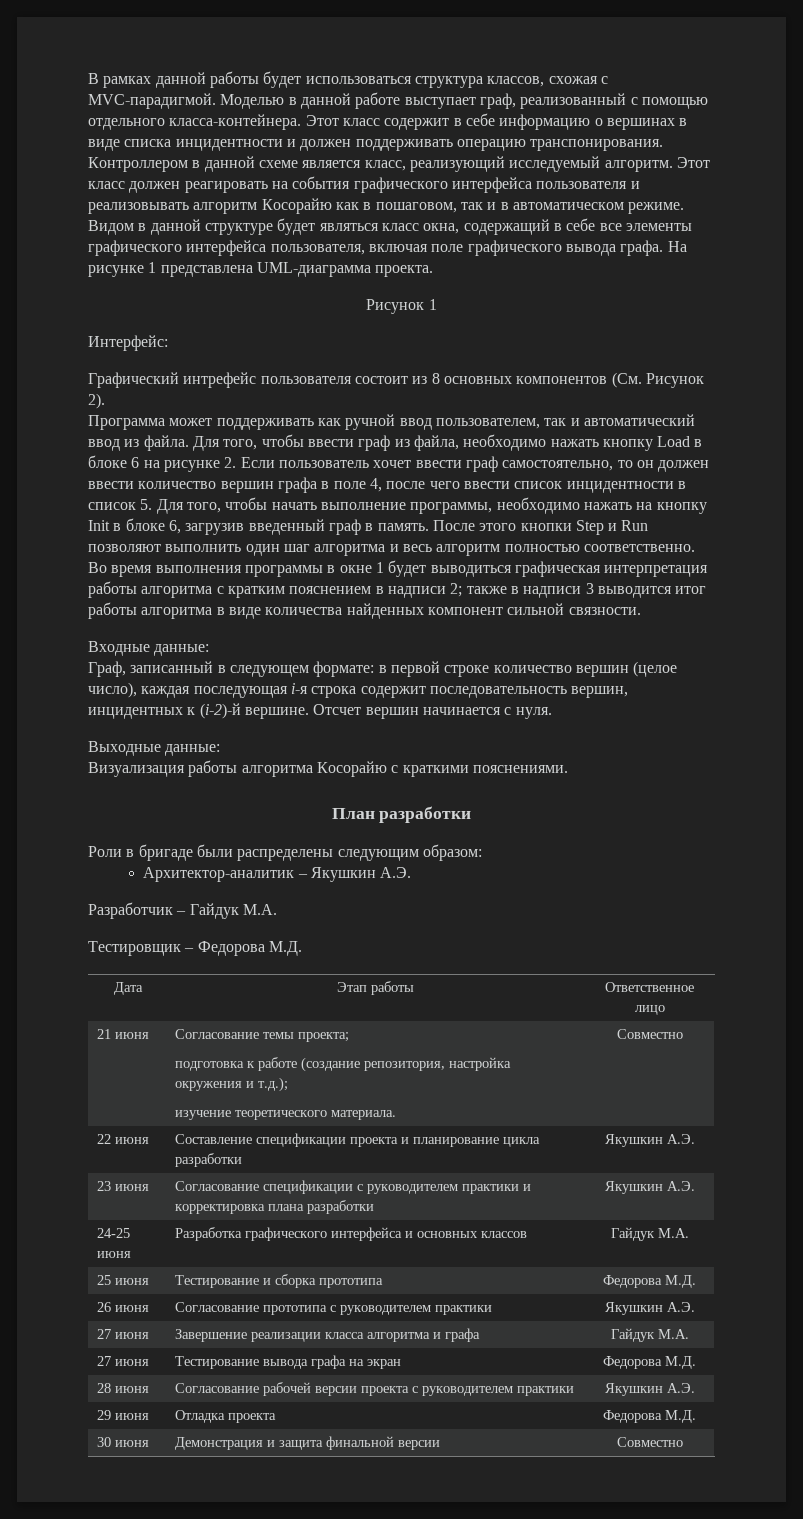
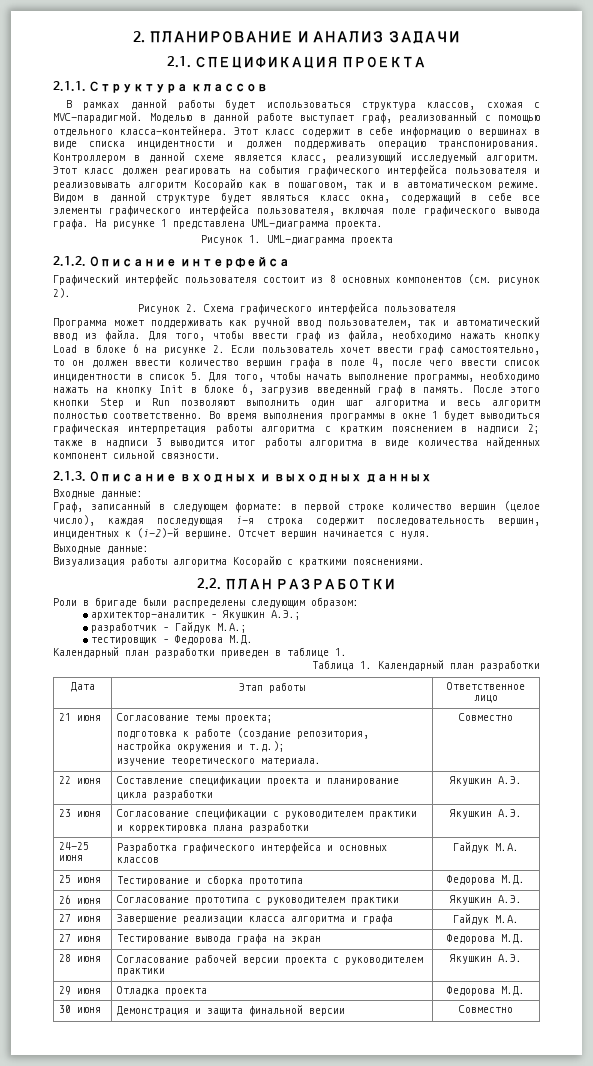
(88, 78) none -> [133,31,460,44] [167,56,426,69] [53,81,269,93] 2. ПЛАНИРОВАНИЕ И АНАЛИЗ ЗАДАЧИ // 2.1. СПЕЦИФИКАЦИЯ ПРОЕКТА // 2.1.1. Структура классов //
[428,299,437,310] [88,335,168,351] 1 // Интерфейс: -> [248,235,393,245] [53,256,291,268] 1. UML-диаграмма проекта // 2.1.2. Описание интерфейса
[183,372,257,388] интрефейс -> [125,274,180,286] интерфейс
[611,372,704,388] [88,393,105,409] (См. Рисунок 2). -> [467,274,540,285] [53,288,71,298] [137,303,456,315] (см. рисунок 2). // Рисунок 2. Схема графического интерфейса пользователя
(641, 611) none -> [53,471,432,483] // 2.1.3. Описание входных и выходных данных
[331,806,472,823] План разработки -> [197,578,396,590] 2.2. ПЛАН РАЗРАБОТКИ
[143,867,295,882] Архитектор-аналитик -> [90,612,205,620] архитектор-аналитик
[380,867,412,878] [88,902,277,919] [88,941,302,956] А.Э. // Разработчик – Гайдук М.А. // Тестировщик – Федорова М.Д. -> [270,610,301,620] [90,622,247,633] [90,635,253,645] [53,647,347,658] [312,660,540,671] А.Э.; // разработчик – Гайдук М.А.; // тестировщик – Федорова М.Д. // Календарный план разработки приведен в таблице 1. // Таблица 1. Календарный план разработки

